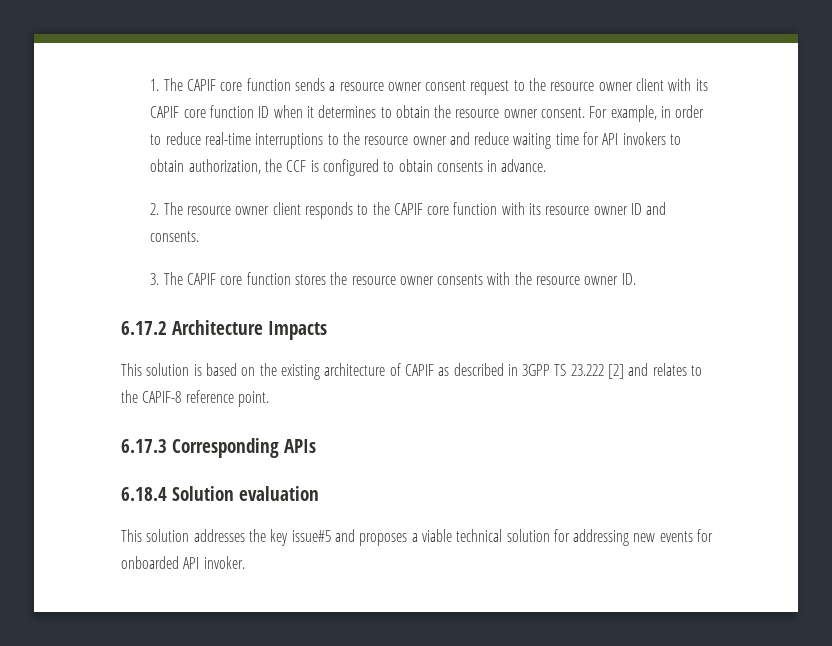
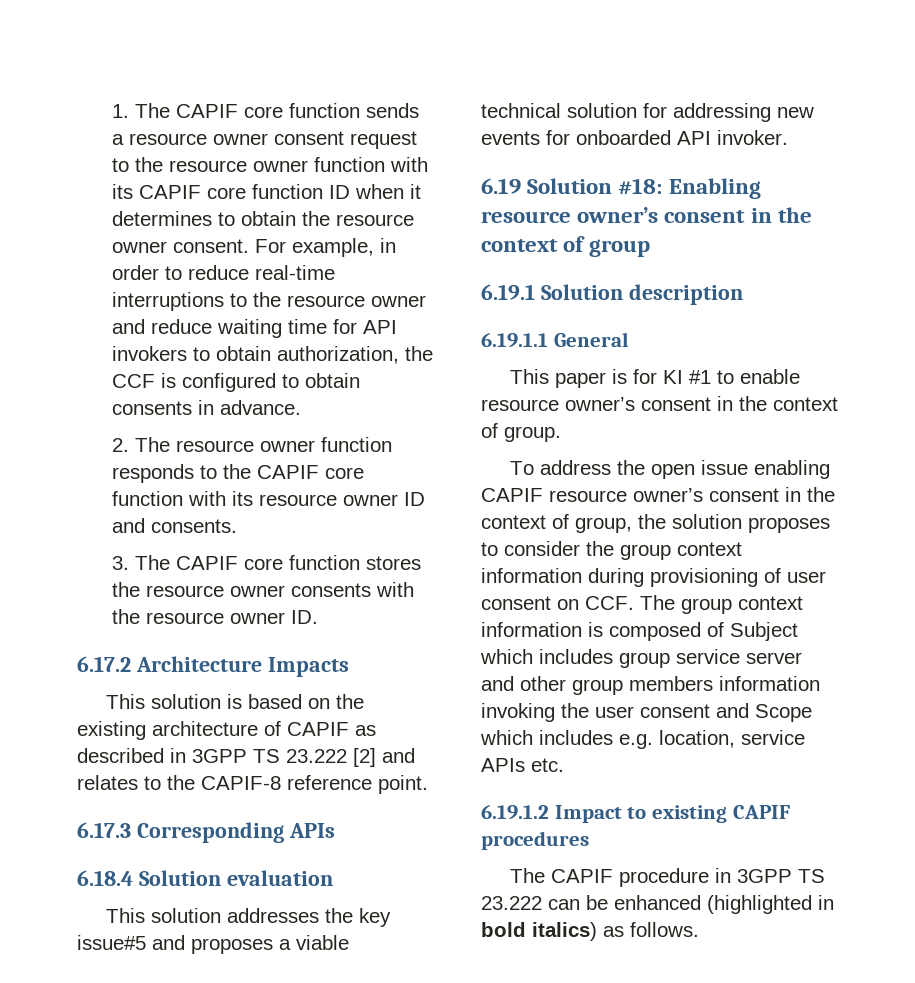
[636,78,665,91] client -> [313,157,385,172] function
[272,202,301,215] client -> [320,437,392,452] function
(245, 562) none -> [481,178,761,199] [481,207,812,223] [481,236,651,257] [481,284,743,305] [481,332,629,348] [509,369,800,388] [481,396,838,411] [481,423,561,442] [509,460,830,479] [481,487,835,502] [481,514,830,533] [481,541,742,560] [481,568,826,587] [481,595,803,614] [481,622,798,641] [480,649,802,668] [481,676,820,695] [481,703,812,722] [480,730,805,749] [481,758,564,772] [481,805,790,823] [481,831,589,850] [509,868,825,887] [481,895,834,914] [481,922,699,941] // 6.19 Solution #18: Enabling resource owner’s consent in the context of group // 6.19.1 Solution description // 6.19.1.1 General // This paper is for KI #1 to enable resource owner’s consent in the context of group. // To address the open issue enabling CAPIF resource owner’s consent in the context of group, the solution proposes to consider the group context information during provisioning of user consent on CCF. The group context information is composed of Subject which includes group service server and other group members information invoking the user consent and Scope which includes e.g. location, service APIs etc. // 6.19.1.2 Impact to existing CAPIF procedures // The CAPIF procedure in 3GPP TS 23.222 can be enhanced (highlighted in bold italics) as follows.

